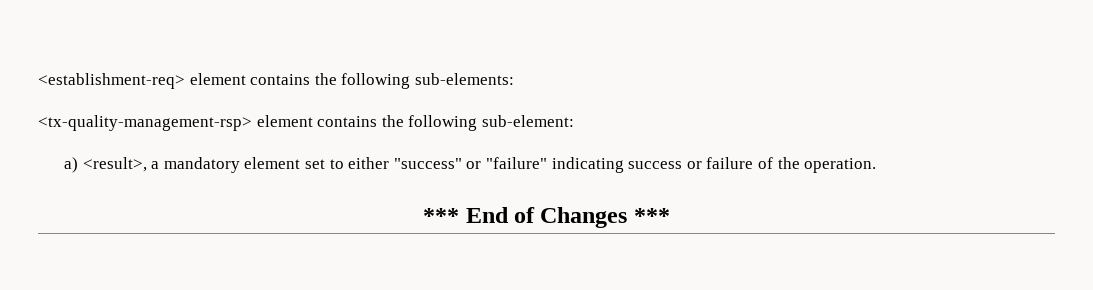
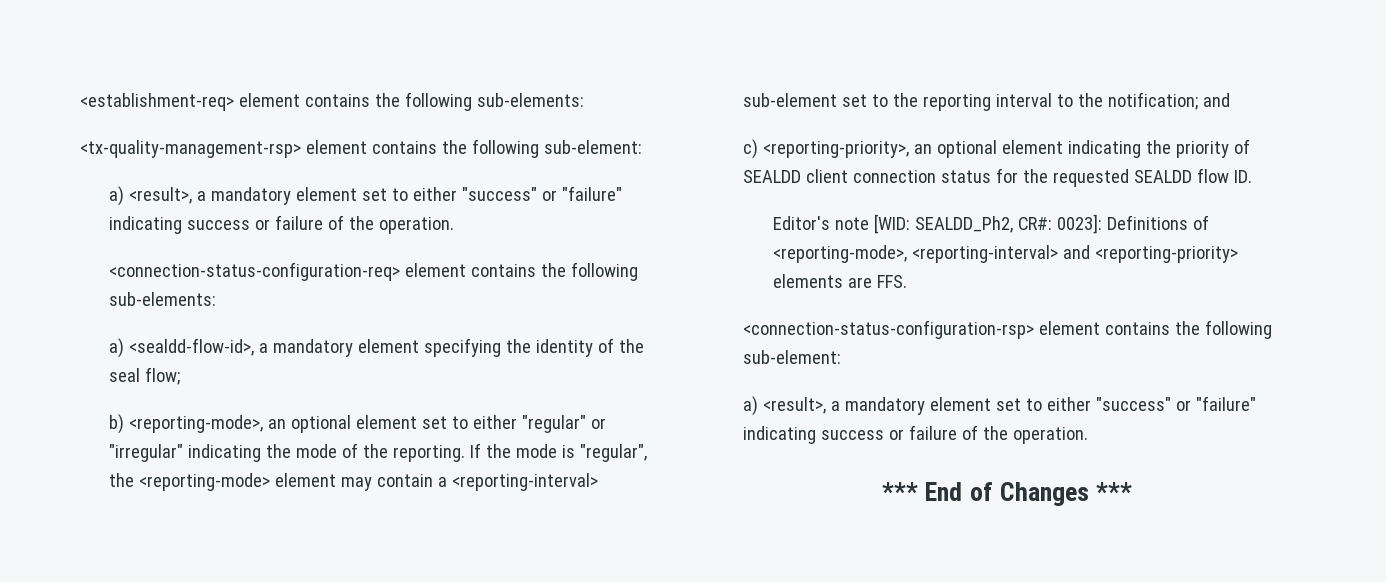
(877, 165) none -> [109,262,639,281] [109,292,217,306] [109,338,645,358] [109,367,181,385] [109,414,607,434] [109,443,648,462] [109,473,599,491] [743,92,1231,111] [743,139,1251,159] [743,168,1253,187] [772,214,1209,234] [772,245,1238,263] [772,274,907,288] [743,320,1273,339] [743,350,842,364] [743,396,1257,416] [743,425,1089,444] // <connection-status-configuration-req> element contains the following sub-elements: // a) <sealdd-flow-id>, a mandatory element specifying the identity of the seal flow; // b) <reporting-mode>, an optional element set to either "regular" or "irregular" indicating the mode of the reporting. If the mode is "regular", the <reporting-mode> element may contain a <reporting-interval> sub-element set to the reporting interval to the notification; and // c) <reporting-priority>, an optional element indicating the priority of SEALDD client connection status for the requested SEALDD flow ID. // Editor's note [WID: SEALDD_Ph2, CR#: 0023]: Definitions of <reporting-mode>, <reporting-interval> and <reporting-priority> elements are FFS. // <connection-status-configuration-rsp> element contains the following sub-element: // a) <result>, a mandatory element set to either "success" or "failure" indicating success or failure of the operation.

